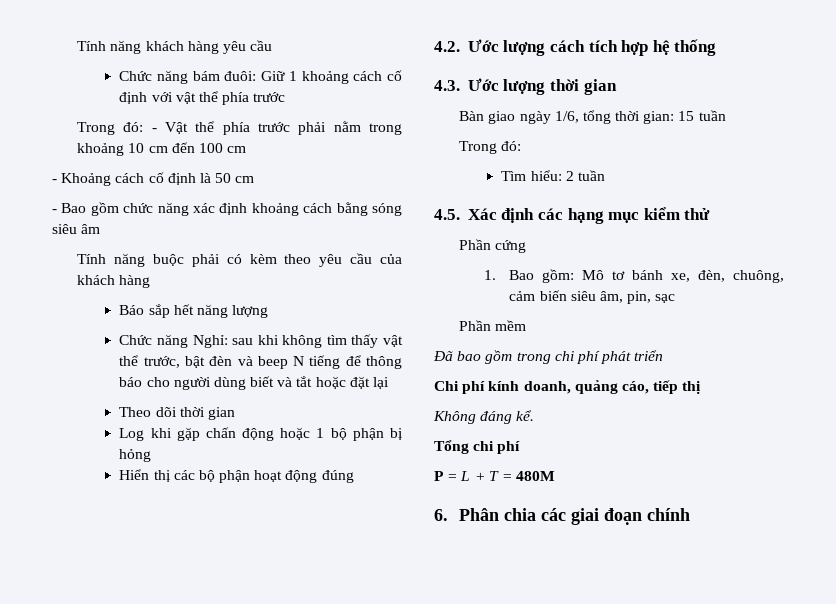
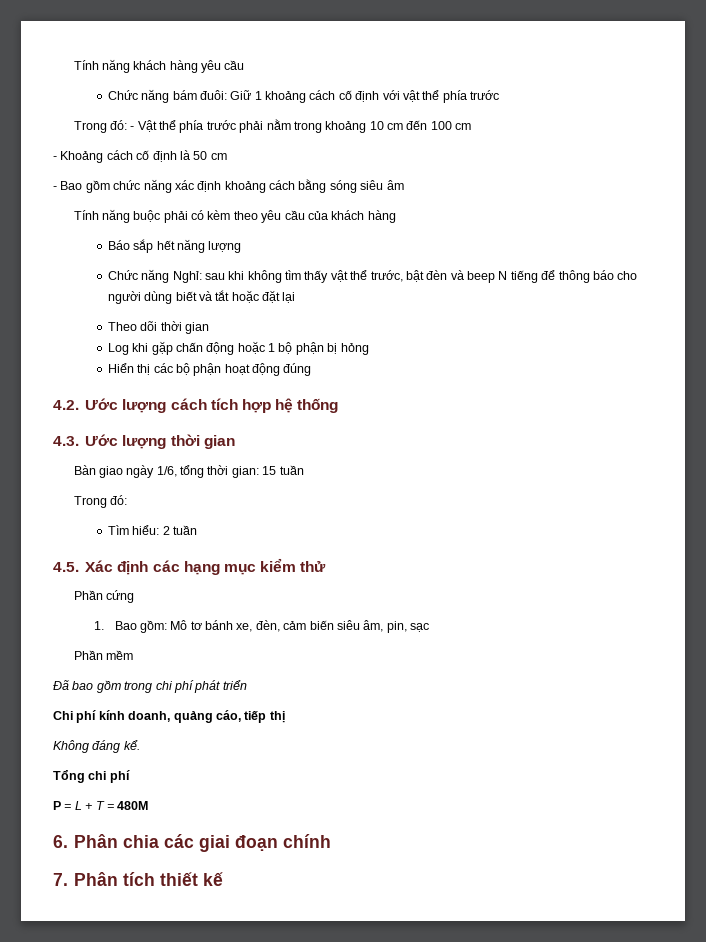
[733,270,784,283] chuông, -> (280, 626) none
(691, 514) none -> [53,872,224,886] // 7. Phân tích thiết kế

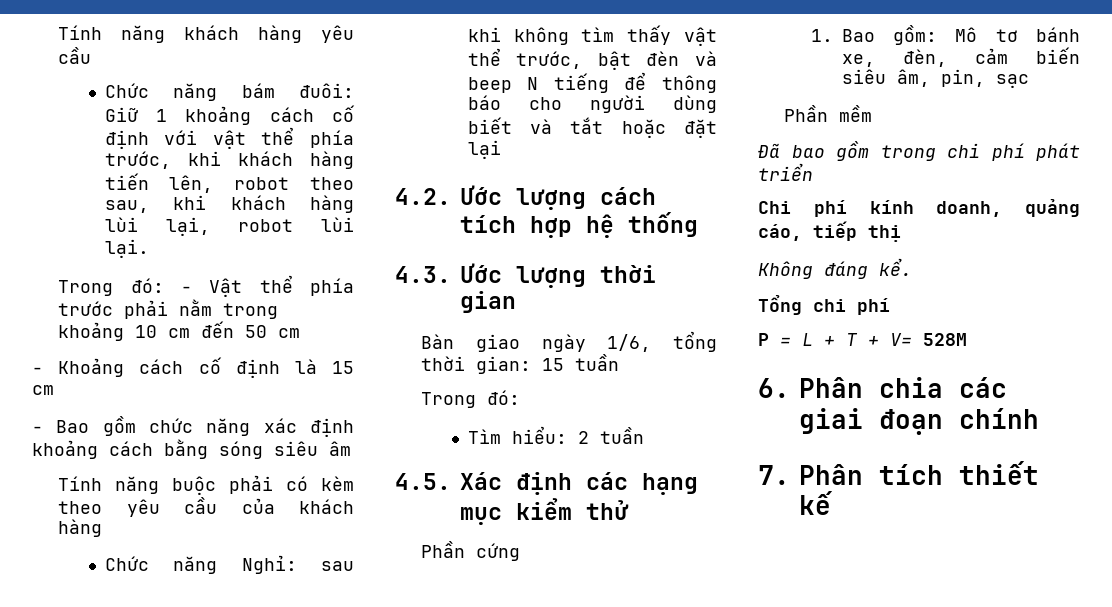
[470,90,500,100] trước -> [104,151,354,169] [104,173,355,193] [104,195,354,213] [104,217,354,236] [104,239,149,258] trước, khi khách hàng tiến lên, robot theo sau, khi khách hàng lùi lại, robot lùi lại.
[430,121,452,130] 100 -> [245,325,268,338] 50
[193,151,208,160] 50 -> [332,361,354,374] 15
[107,239,242,253] // Báo sắp hết năng lượng -> (103, 528) none
[107,321,209,334] [107,341,369,355] [107,363,312,376] // Theo dõi thời gian // Log khi gặp chấn động hoặc 1 bộ phận bị hỏng // Hiển thị các bộ phận hoạt động đúng -> (501, 149) none
[106,801,149,810] = 480M -> [868,333,967,346] + V= 528M

